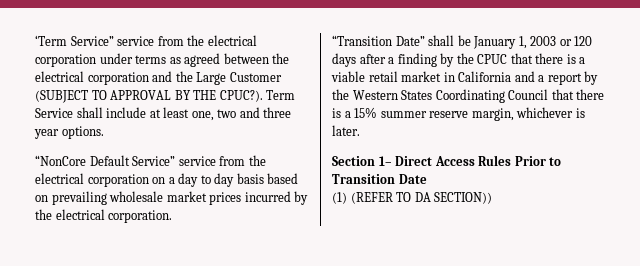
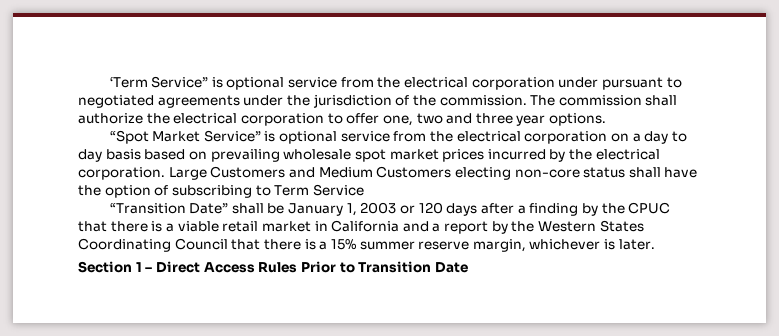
(114, 41) none -> [211,77,285,90] is optional
[135,53,290,67] [35,71,282,85] [35,90,296,103] [35,107,190,118] terms as agreed between the electrical corporation and the Large Customer (SUBJECT TO APPROVAL BY THE CPUC?). Term Service shall include at least -> [601,77,682,90] [78,94,678,108] [78,113,380,126] pursuant to negotiated agreements under the jurisdiction of the commission. The commission shall authorize the electrical corporation to offer
[35,155,176,166] “NonCore Default Service” -> [109,130,338,144] “Spot Market Service” is optional
(164, 196) none -> [354,149,386,162] spot
(173, 216) none -> [168,166,698,180] [78,184,364,198] Large Customers and Medium Customers electing non-core status shall have the option of subscribing to Term Service
[378,156,392,166] 1– -> [135,262,153,272] 1 –
[332,192,493,204] // (1) (REFER TO DA SECTION)) -> (468, 267) none

